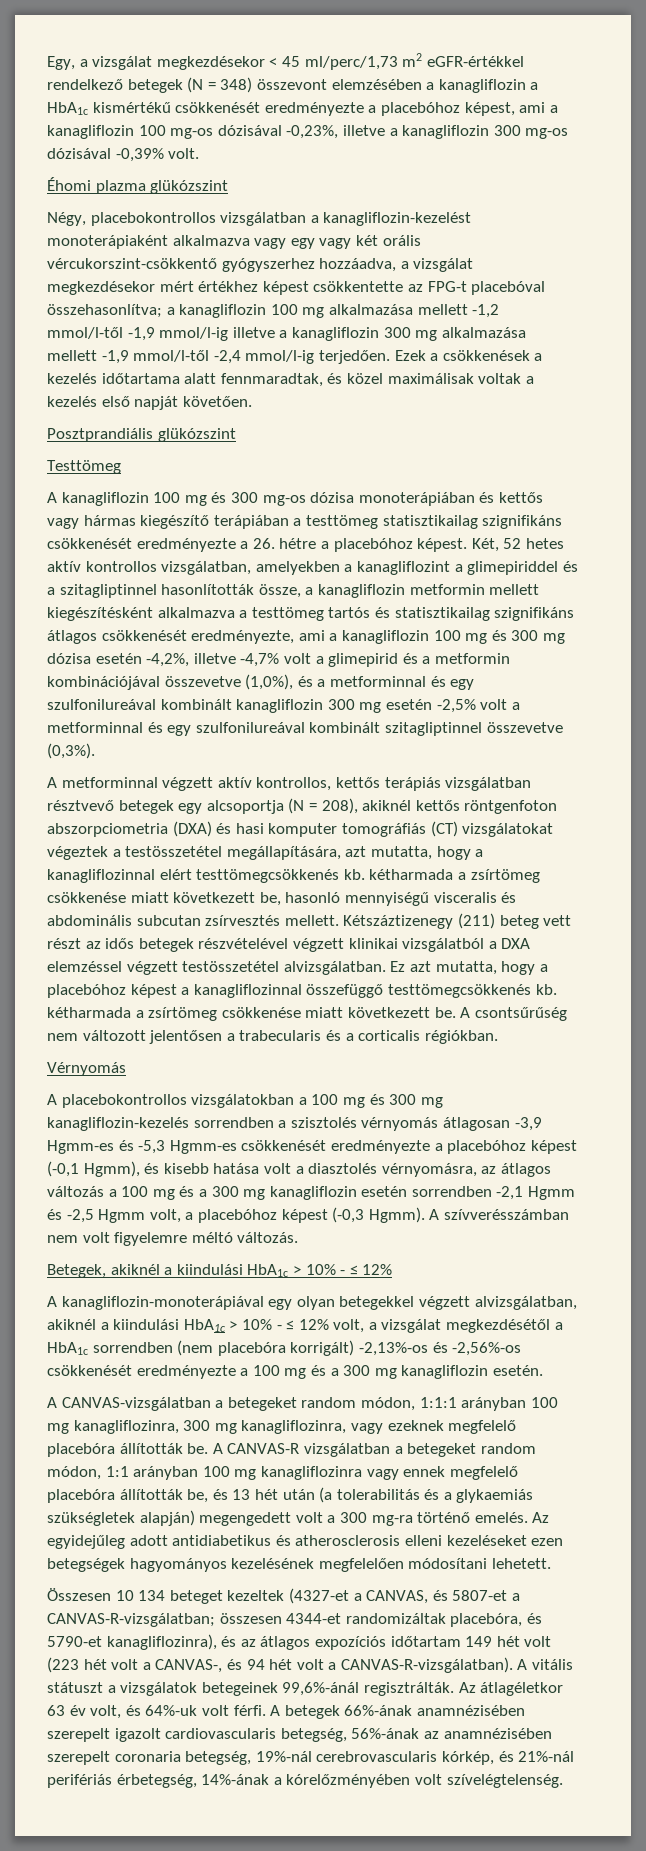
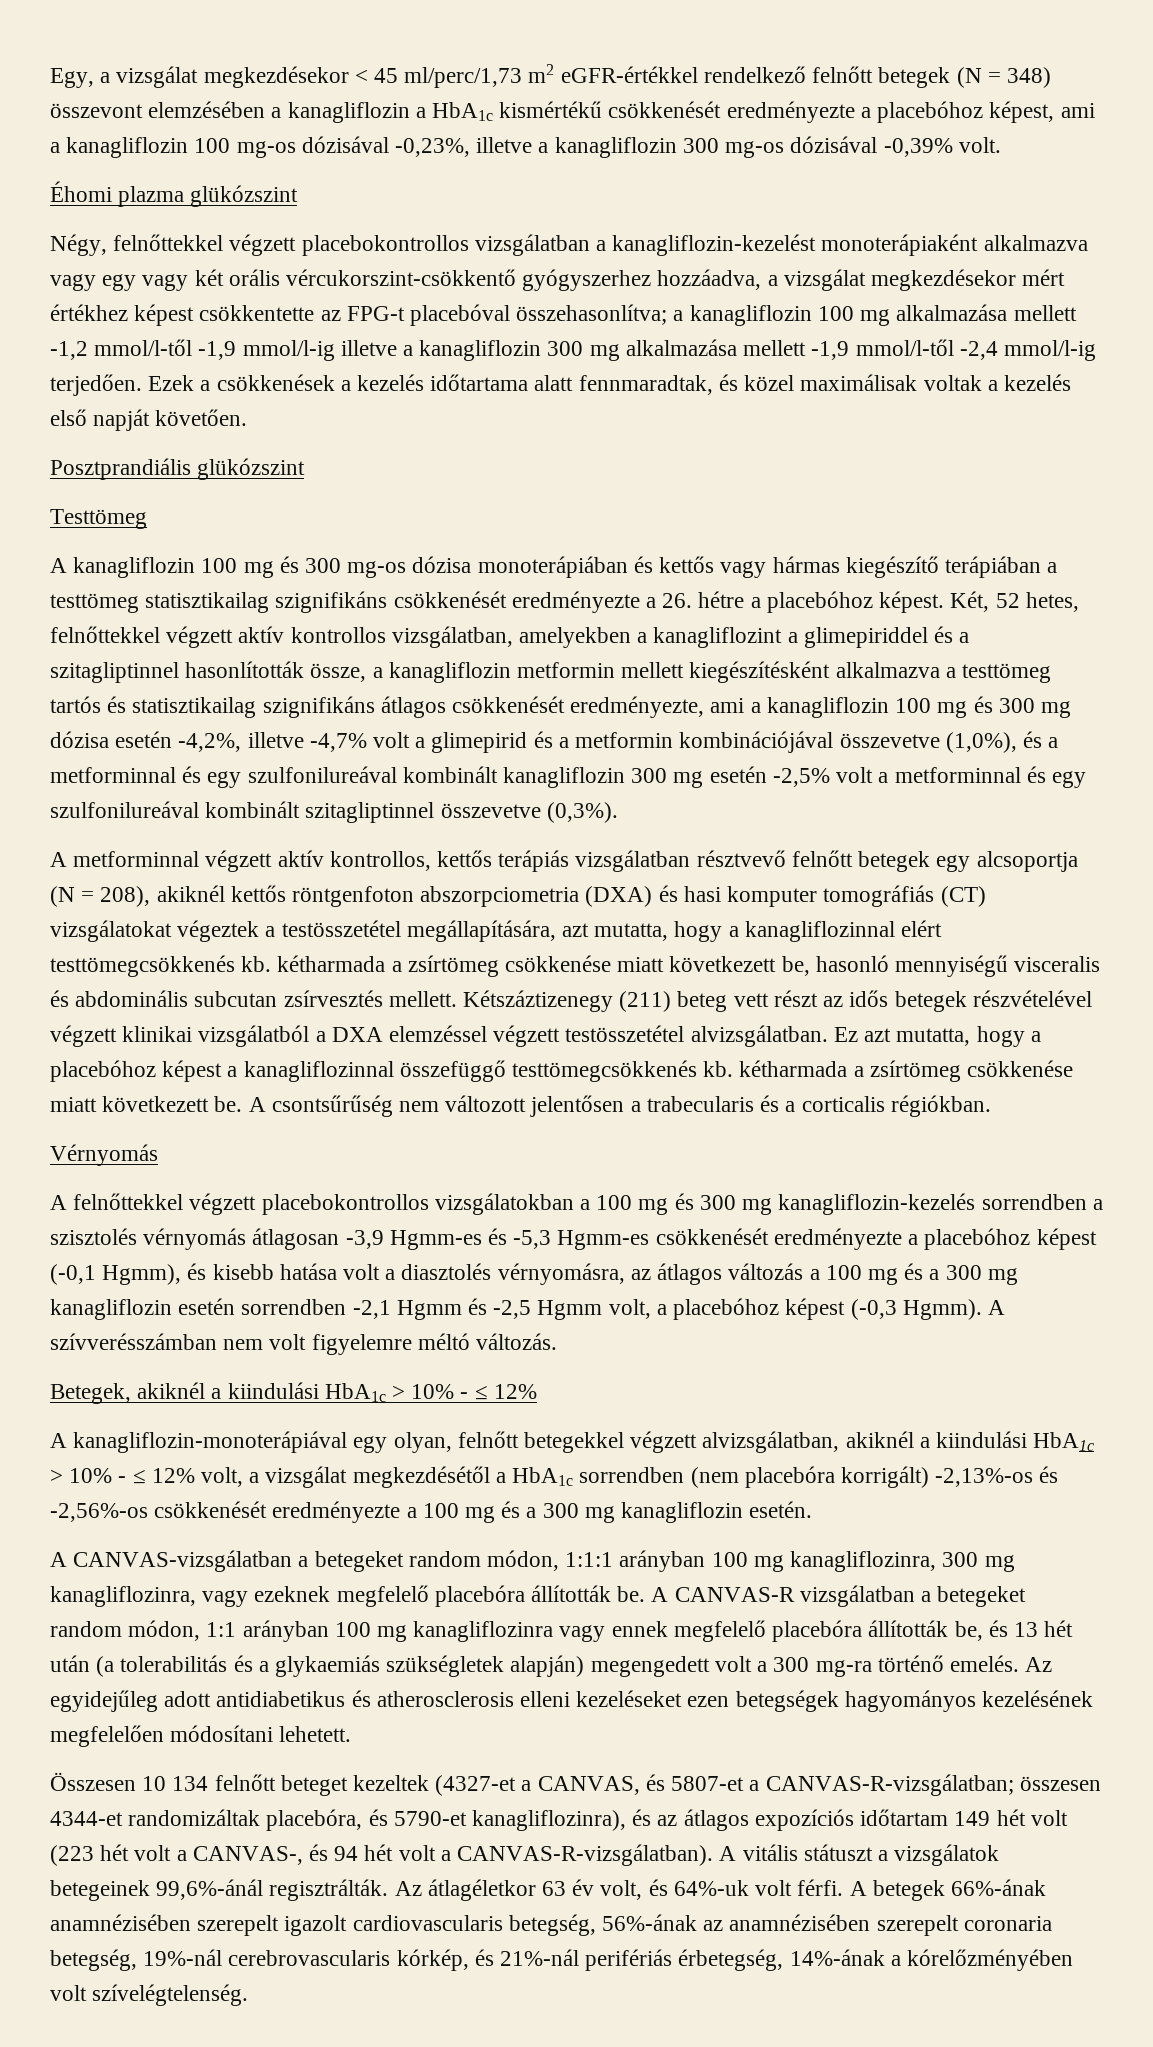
(123, 84) none -> [812,66,874,83] felnőtt
(86, 219) none -> [113,234,297,256] felnőttekkel végzett
[525,538,564,549] hetes -> [1025,592,1079,612] [50,626,234,648] hetes, felnőttekkel végzett
(114, 805) none -> [791,850,853,867] felnőtt
(57, 1099) none -> [73,1193,257,1215] felnőttekkel végzett
[296,1296,335,1310] olyan -> [393,1431,519,1453] olyan, felnőtt
(166, 1595) none -> [214,1774,276,1791] felnőtt

